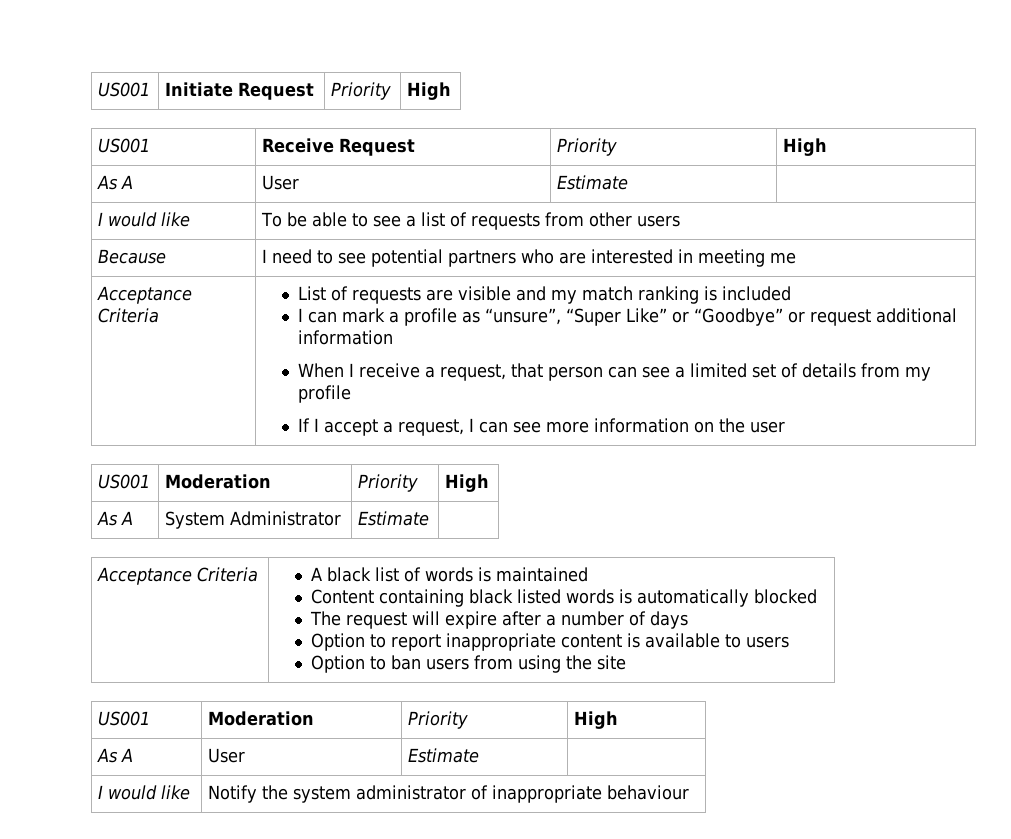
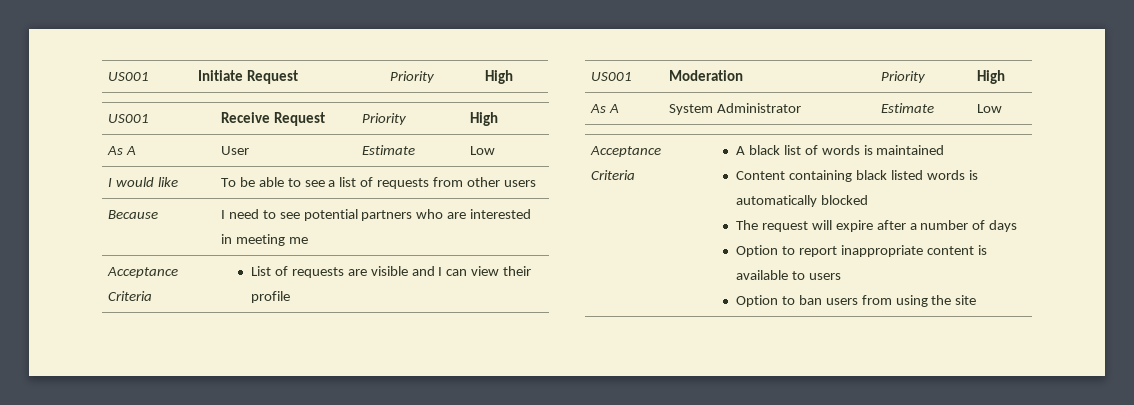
(629, 182) none -> [469,146,495,155] Low
[550,286,791,304] [297,308,957,326] [297,330,393,345] [297,363,931,381] [297,385,351,403] [297,418,785,436] my match ranking is included // I can mark a profile as “unsure”, “Super Like” or “Goodbye” or request additional information // When I receive a request, that person can see a limited set of details from my profile // If I accept a request, I can see more information on the user -> [438,266,532,276] [250,291,290,303] I can view their profile
(430, 518) none -> [976,104,1002,113] Low
[98,711,151,726] [208,711,315,726] [408,711,469,729] [574,711,619,729] [97,748,134,763] [208,748,246,763] [408,748,480,763] [98,785,191,800] [208,785,690,803] // US001 | Moderation | Priority | High // As A | User | Estimate | // I would like | Notify the system administrator of inappropriate behaviour -> (977, 300) none

